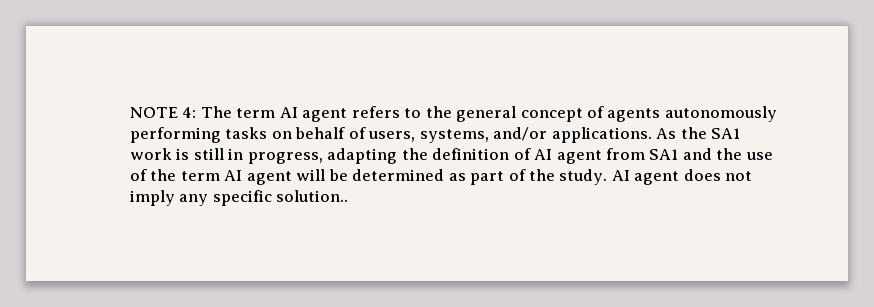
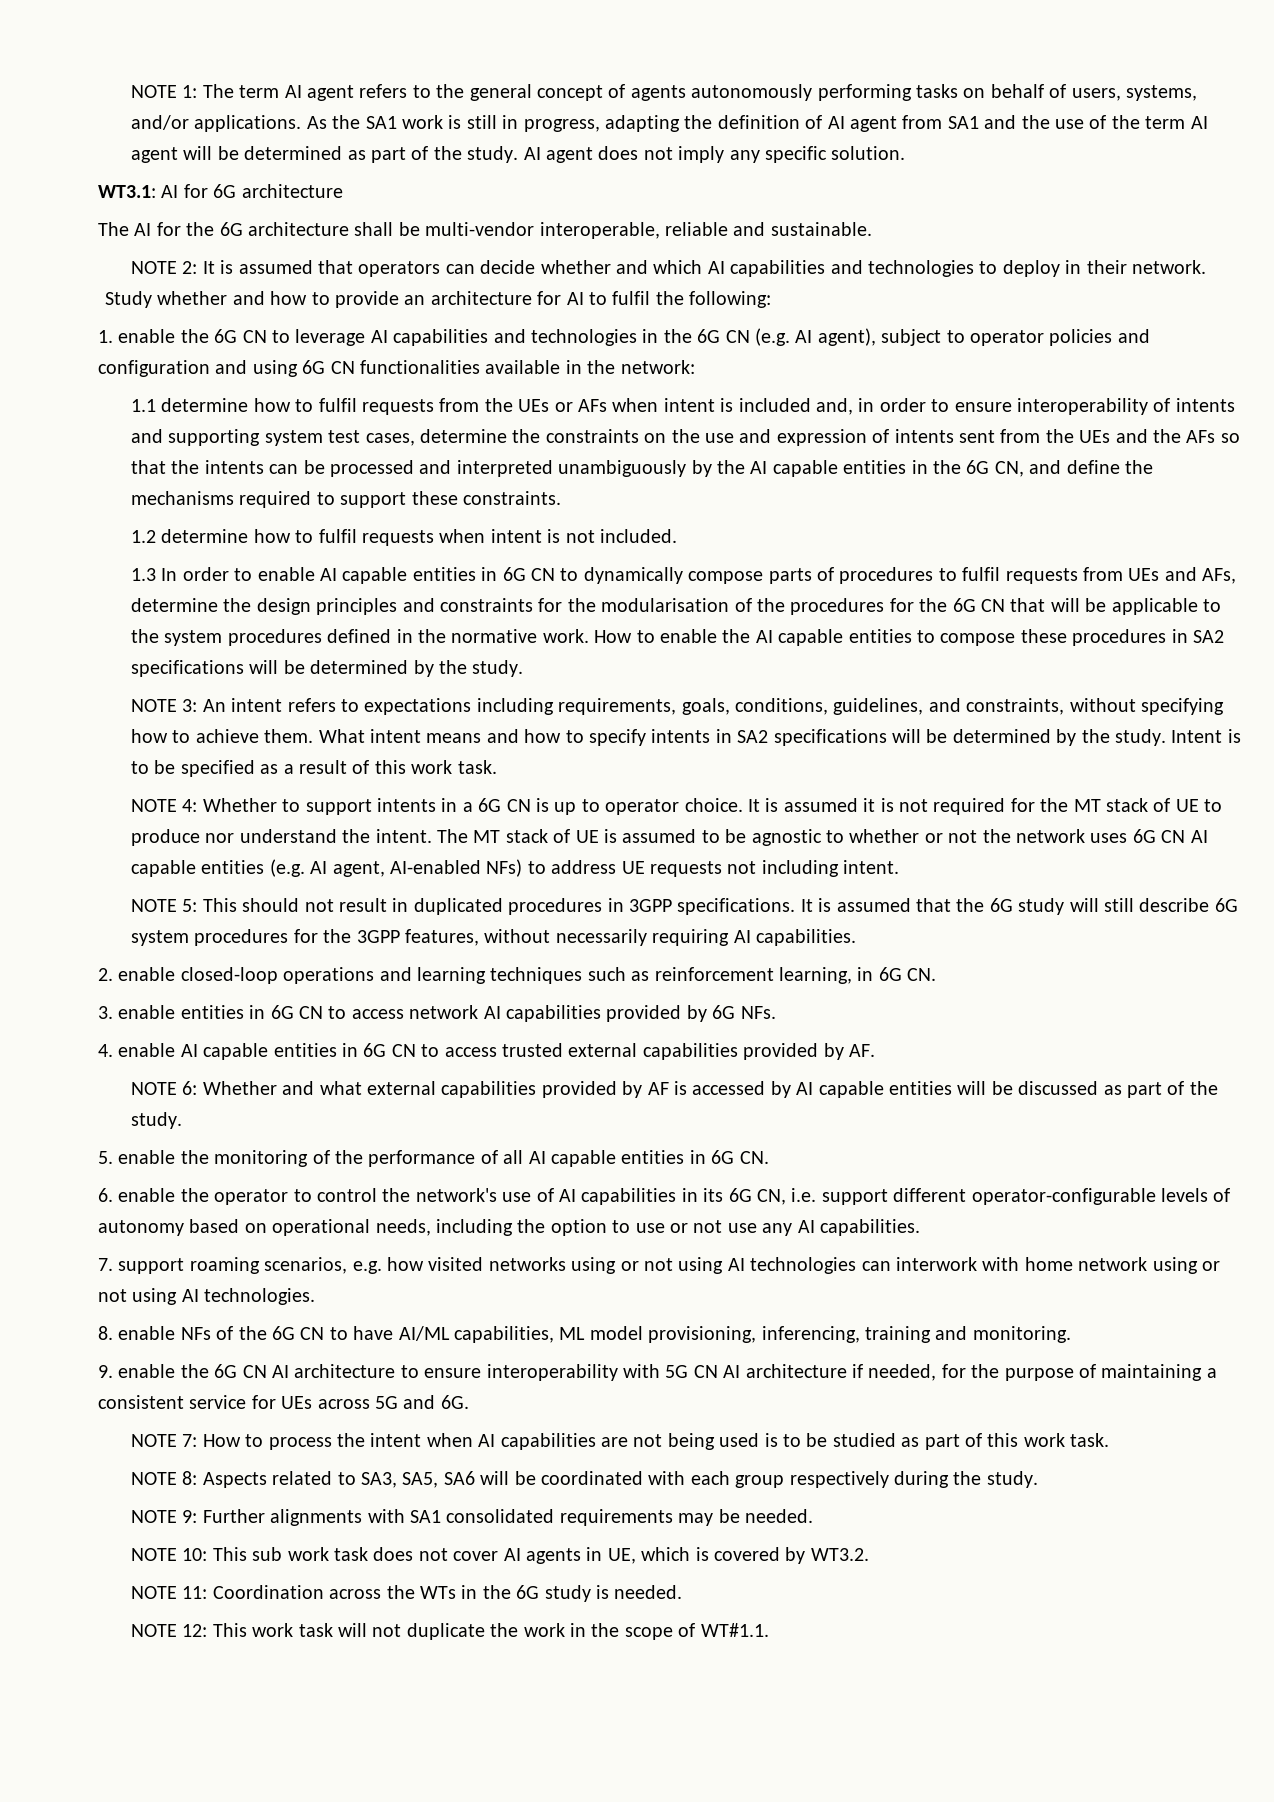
[130,107,197,118] NOTE 4: -> [130,85,198,98] NOTE 1:
[276,190,349,202] solution.. -> [831,146,906,160] [97,184,343,198] [97,222,872,239] [130,260,1206,277] [104,291,772,308] [97,328,1150,346] [97,360,695,377] [130,398,1235,415] [130,429,1240,446] [130,460,1153,477] [130,491,561,508] [130,529,677,546] [130,567,1237,584] [130,598,1221,615] [130,629,1224,646] [130,660,524,677] [130,698,1224,715] [130,729,1241,746] [130,760,497,777] [130,798,1223,815] [130,829,1208,846] [130,859,900,877] [130,898,1238,915] [130,929,856,946] [97,967,937,984] [97,1005,776,1022] [97,1043,875,1060] [130,1081,1218,1098] [130,1112,182,1129] [97,1150,769,1167] [97,1188,1231,1205] [97,1219,920,1236] [97,1257,1220,1274] [97,1288,316,1305] [97,1326,1071,1343] [97,1364,1217,1381] [97,1395,469,1409] [130,1433,1110,1450] [130,1471,1038,1488] [130,1509,813,1526] [130,1547,869,1564] [130,1585,683,1602] [130,1623,769,1640] solution. // WT3.1: AI for 6G architecture // The AI for the 6G architecture shall be multi-vendor interoperable, reliable and sustainable. // NOTE 2: It is assumed that operators can decide whether and which AI capabilities and technologies to deploy in their network. // Study whether and how to provide an architecture for AI to fulfil the following: // 1. enable the 6G CN to leverage AI capabilities and technologies in the 6G CN (e.g. AI agent), subject to operator policies and configuration and using 6G CN functionalities available in the network: // 1.1 determine how to fulfil requests from the UEs or AFs when intent is included and, in order to ensure interoperability of intents and supporting system test cases, determine the constraints on the use and expression of intents sent from the UEs and the AFs so that the intents can be processed and interpreted unambiguously by the AI capable entities in the 6G CN, and define the mechanisms required to support these constraints. // 1.2 determine how to fulfil requests when intent is not included. // 1.3 In order to enable AI capable entities in 6G CN to dynamically compose parts of procedures to fulfil requests from UEs and AFs, determine the design principles and constraints for the modularisation of the procedures for the 6G CN that will be applicable to the system procedures defined in the normative work. How to enable the AI capable entities to compose these procedures in SA2 specifications will be determined by the study. // NOTE 3: An intent refers to expectations including requirements, goals, conditions, guidelines, and constraints, without specifying how to achieve them. What intent means and how to specify intents in SA2 specifications will be determined by the study. Intent is to be specified as a result of this work task. // NOTE 4: Whether to support intents in a 6G CN is up to operator choice. It is assumed it is not required for the MT stack of UE to produce nor understand the intent. The MT stack of UE is assumed to be agnostic to whether or not the network uses 6G CN AI capable entities (e.g. AI agent, AI-enabled NFs) to address UE requests not including intent. // NOTE 5: This should not result in duplicated procedures in 3GPP specifications. It is assumed that the 6G study will still describe 6G system procedures for the 3GPP features, without necessarily requiring AI capabilities. // 2. enable closed-loop operations and learning techniques such as reinforcement learning, in 6G CN. // 3. enable entities in 6G CN to access network AI capabilities provided by 6G NFs. // 4. enable AI capable entities in 6G CN to access trusted external capabilities provided by AF. // NOTE 6: Whether and what external capabilities provided by AF is accessed by AI capable entities will be discussed as part of the study. // 5. enable the monitoring of the performance of all AI capable entities in 6G CN. // 6. enable the operator to control the network's use of AI capabilities in its 6G CN, i.e. support different operator-configurable levels of autonomy based on operational needs, including the option to use or not use any AI capabilities. // 7. support roaming scenarios, e.g. how visited networks using or not using AI technologies can interwork with home network using or not using AI technologies. // 8. enable NFs of the 6G CN to have AI/ML capabilities, ML model provisioning, inferencing, training and monitoring. // 9. enable the 6G CN AI architecture to ensure interoperability with 5G CN AI architecture if needed, for the purpose of maintaining a consistent service for UEs across 5G and 6G. // NOTE 7: How to process the intent when AI capabilities are not being used is to be studied as part of this work task. // NOTE 8: Aspects related to SA3, SA5, SA6 will be coordinated with each group respectively during the study. // NOTE 9: Further alignments with SA1 consolidated requirements may be needed. // NOTE 10: This sub work task does not cover AI agents in UE, which is covered by WT3.2. // NOTE 11: Coordination across the WTs in the 6G study is needed. // NOTE 12: This work task will not duplicate the work in the scope of WT#1.1.

